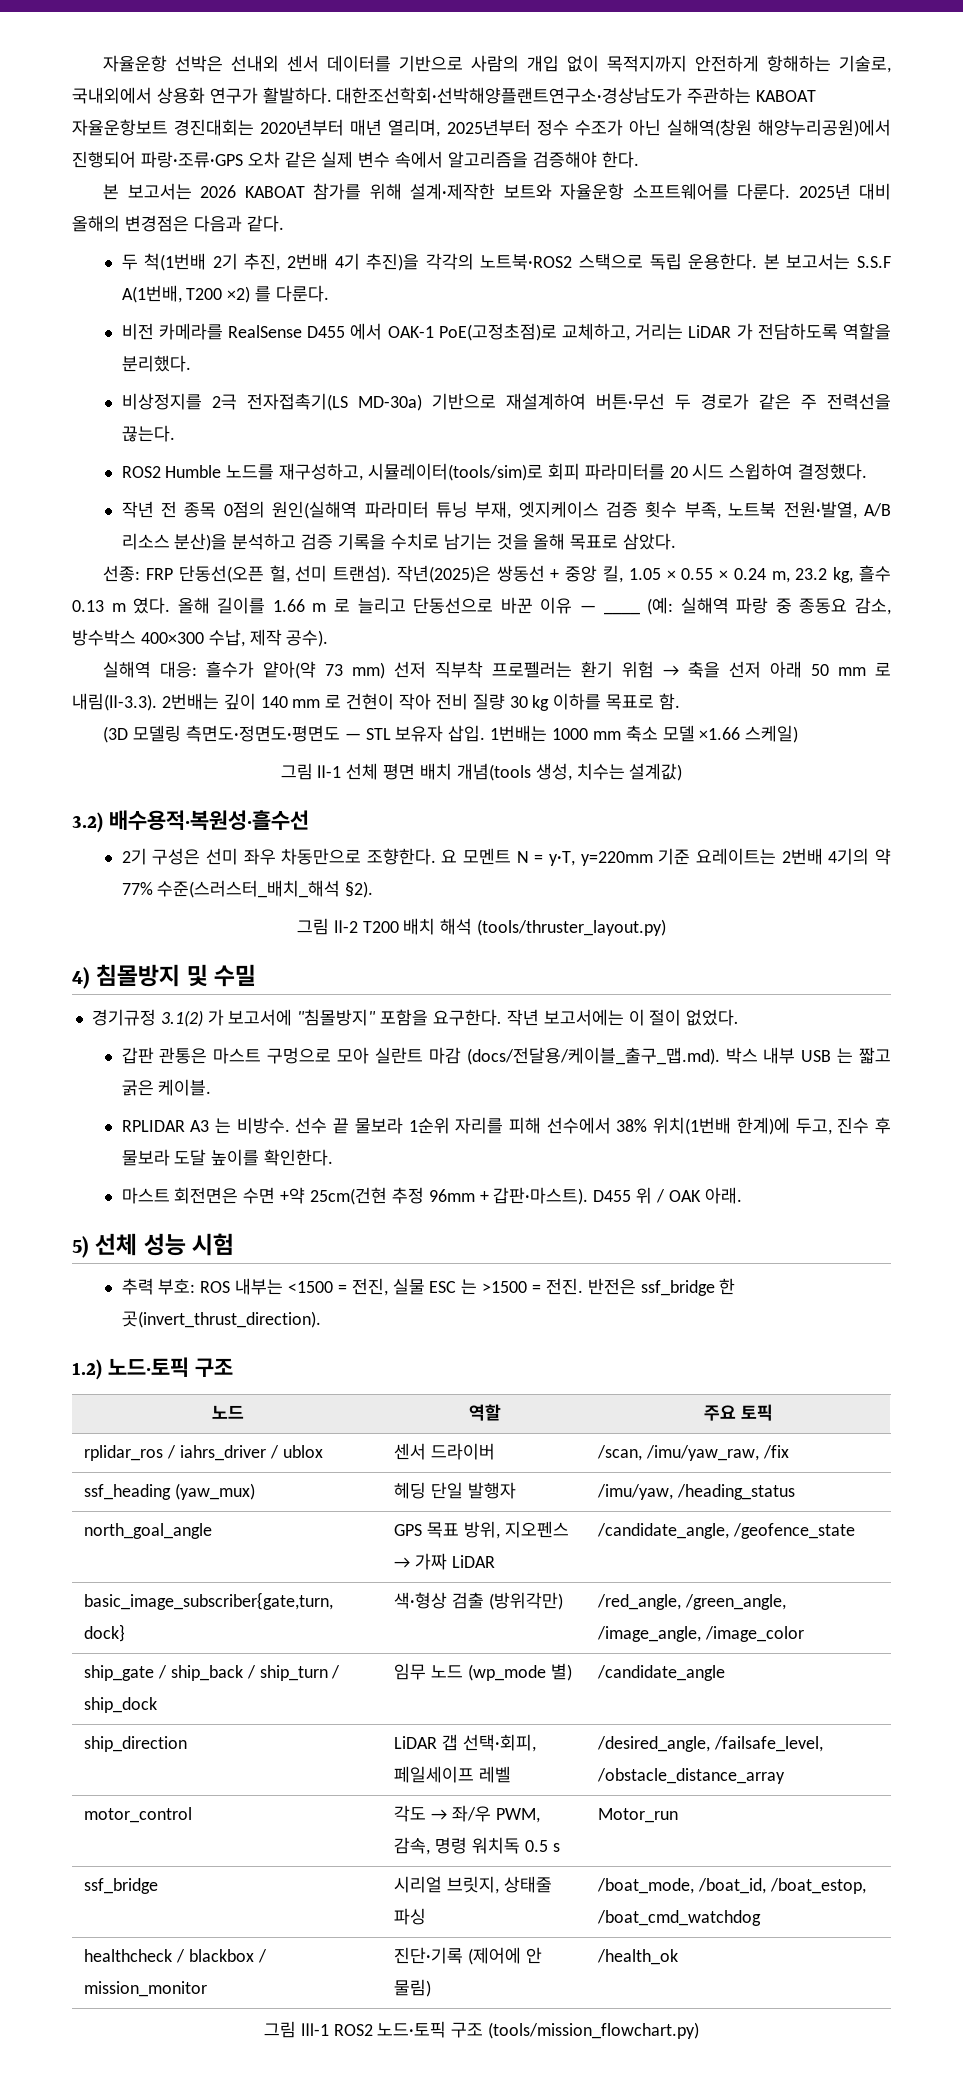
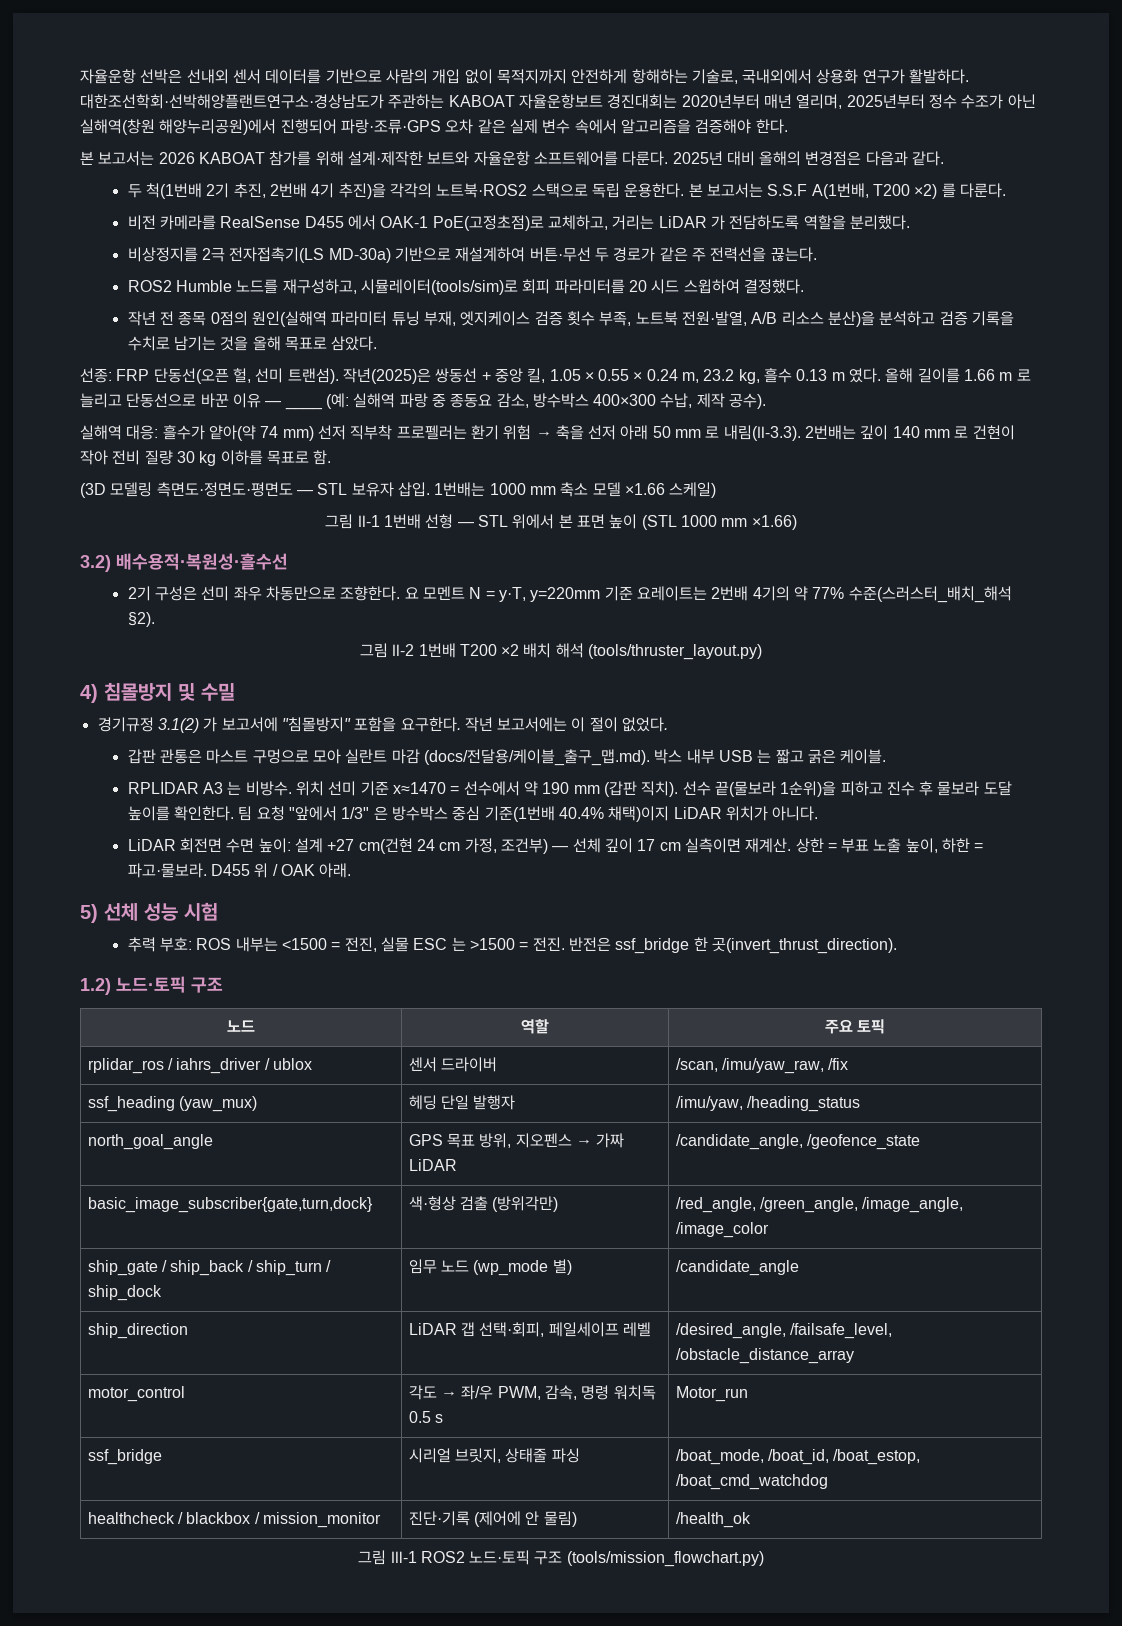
[325,664,344,676] 73 -> [260,426,279,438] 74
[346,763,683,781] 선체 평면 배치 개념(tools 생성, 치수는 설계값) -> [384,514,797,530] 1번배 선형 — STL 위에서 본 표면 높이 (STL 1000 mm ×1.66)
[362,921,399,933] T200 -> [418,643,520,658] 1번배 T200 ×2
[295,1117,832,1135] 선수 끝 물보라 1순위 자리를 피해 선수에서 38% 위치(1번배 한계)에 두고, -> [296,781,883,797] 위치 선미 기준 x≈1470 = 선수에서 약 190 mm (갑판 직치). 선수 끝(물보라 1순위)을 피하고
[121,1187,589,1205] // 마스트 회전면은 수면 +약 25cm(건현 추정 96mm + 갑판·마스트). -> [238,806,819,822] [127,838,984,854] [127,863,207,878] 팀 요청 "앞에서 1/3" 은 방수박스 중심 기준(1번배 40.4% 채택)이지 LiDAR 위치가 아니다. // LiDAR 회전면 수면 높이: 설계 +27 cm(건현 24 cm 가정, 조건부) — 선체 깊이 17 cm 실측이면 재계산. 상한 = 부표 노출 높이, 하한 = 파고·물보라.

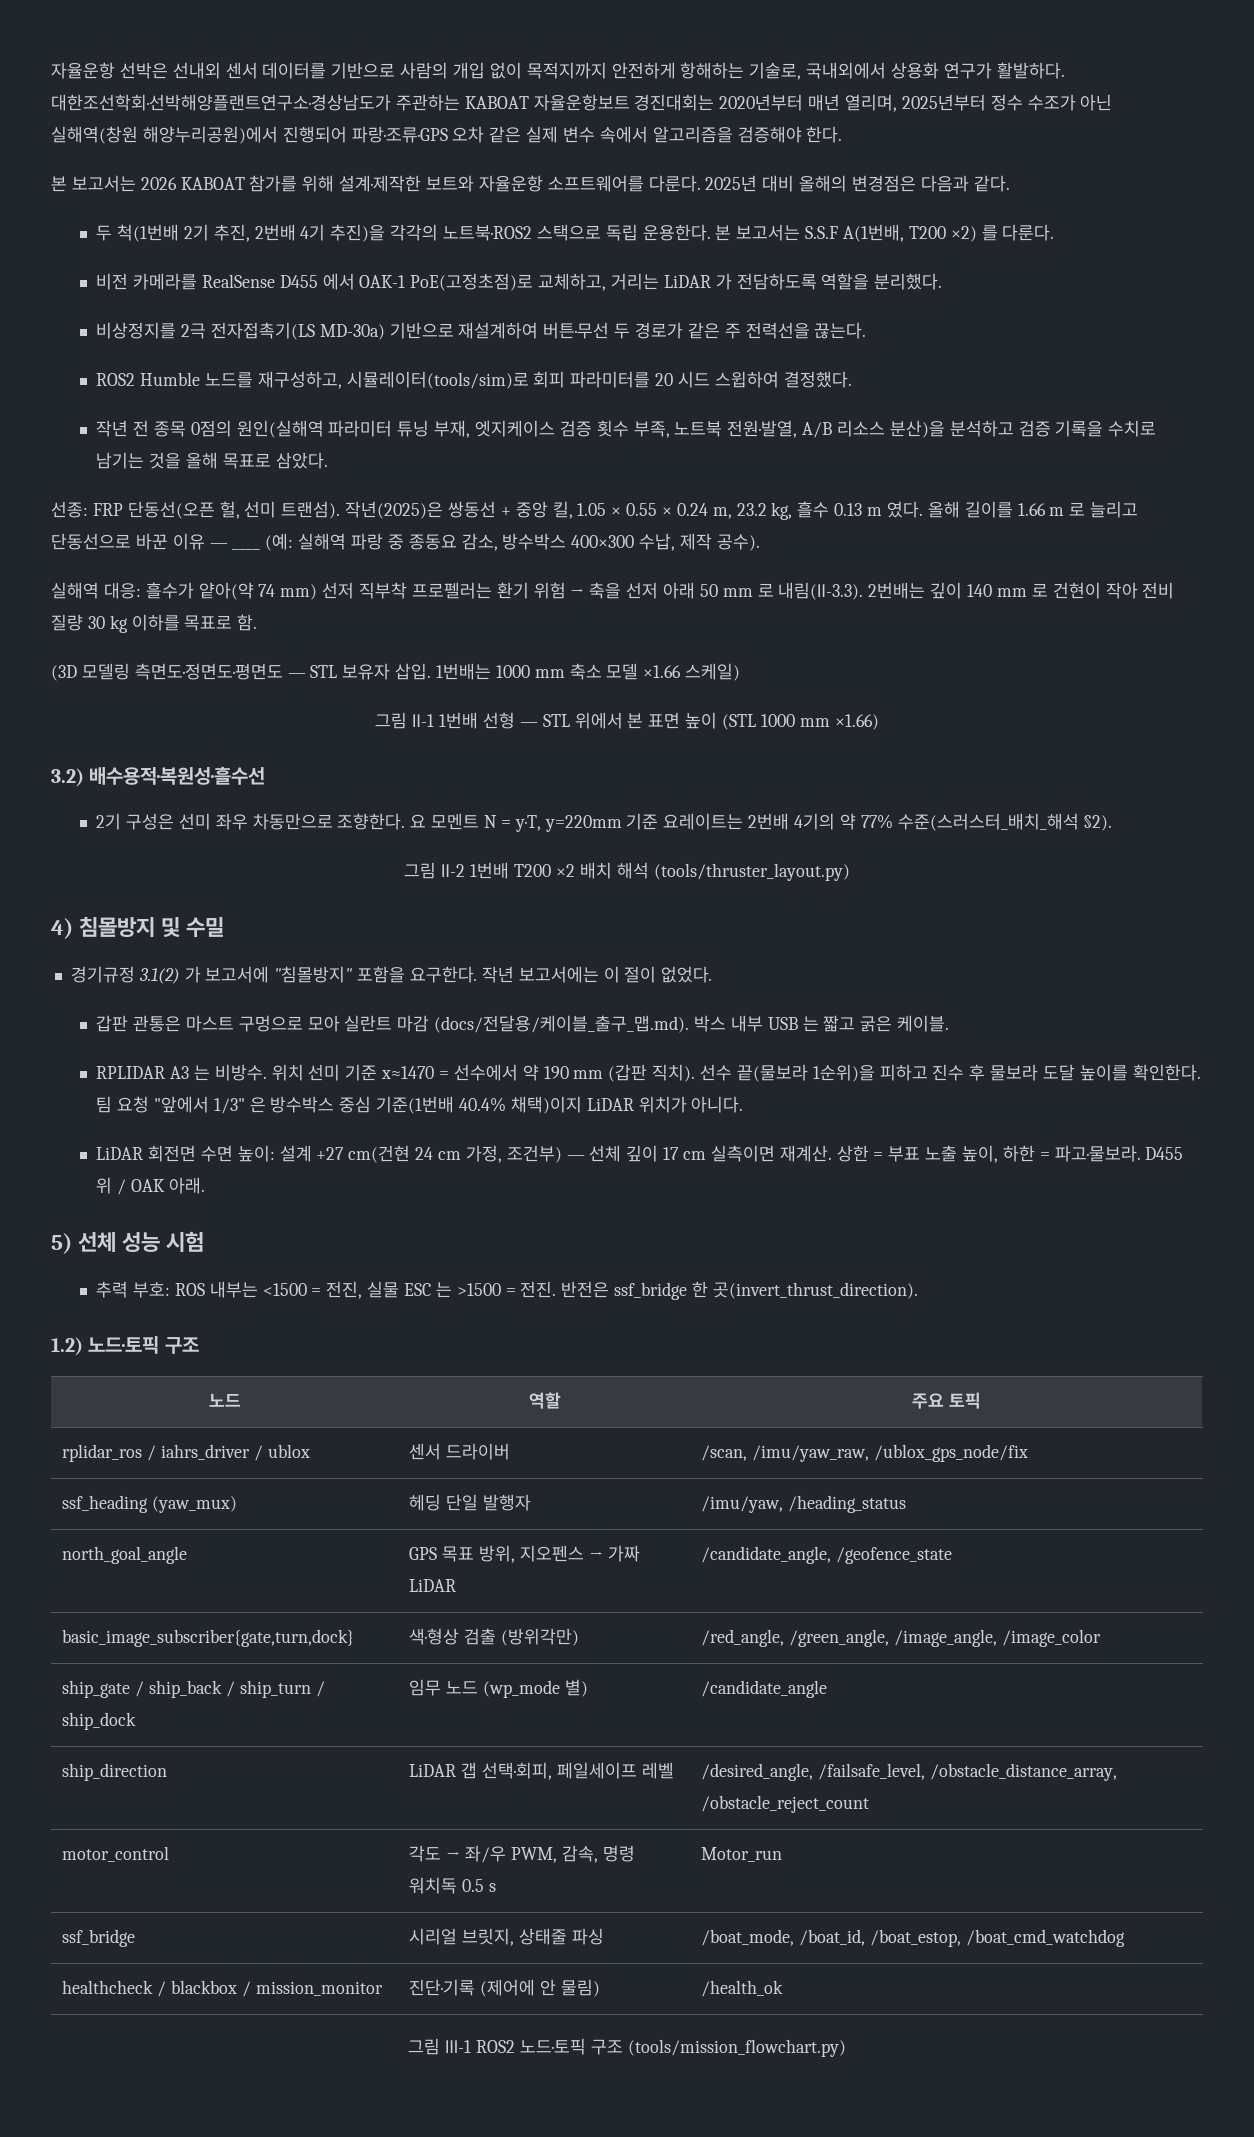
[828,1058,849,1070] /fix -> [874,1444,1029,1462] /ublox_gps_node/fix
[675,1348,854,1364] /obstacle_distance_array -> [930,1763,1118,1781] [701,1795,870,1813] /obstacle_distance_array, /obstacle_reject_count

